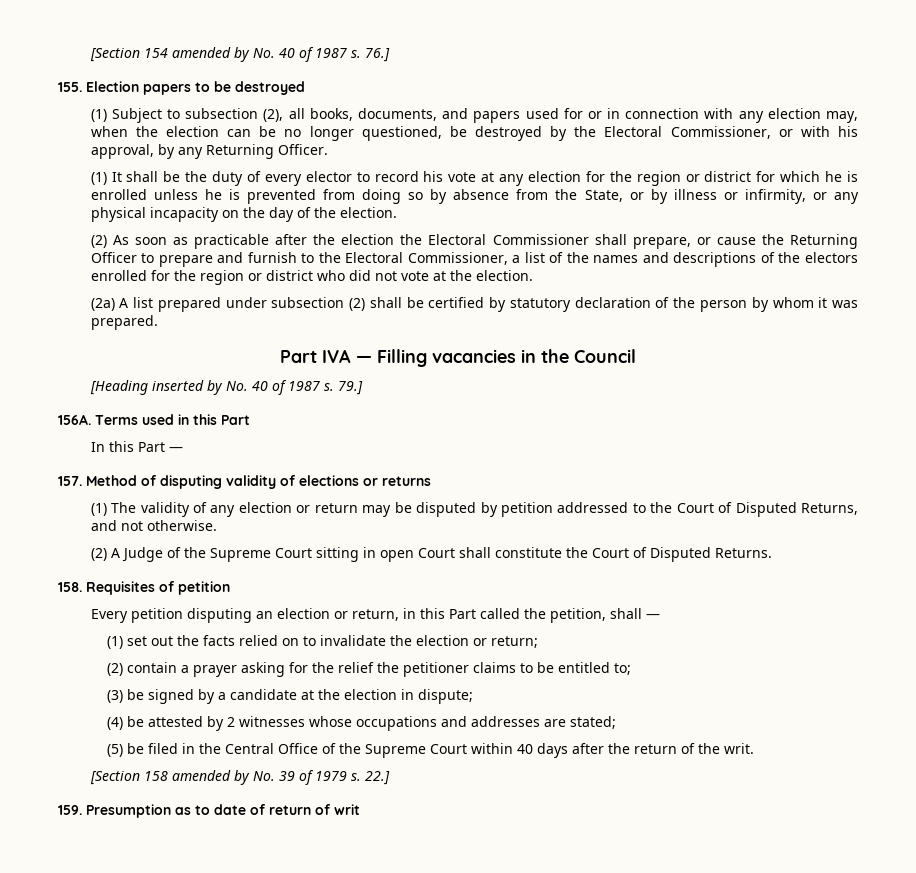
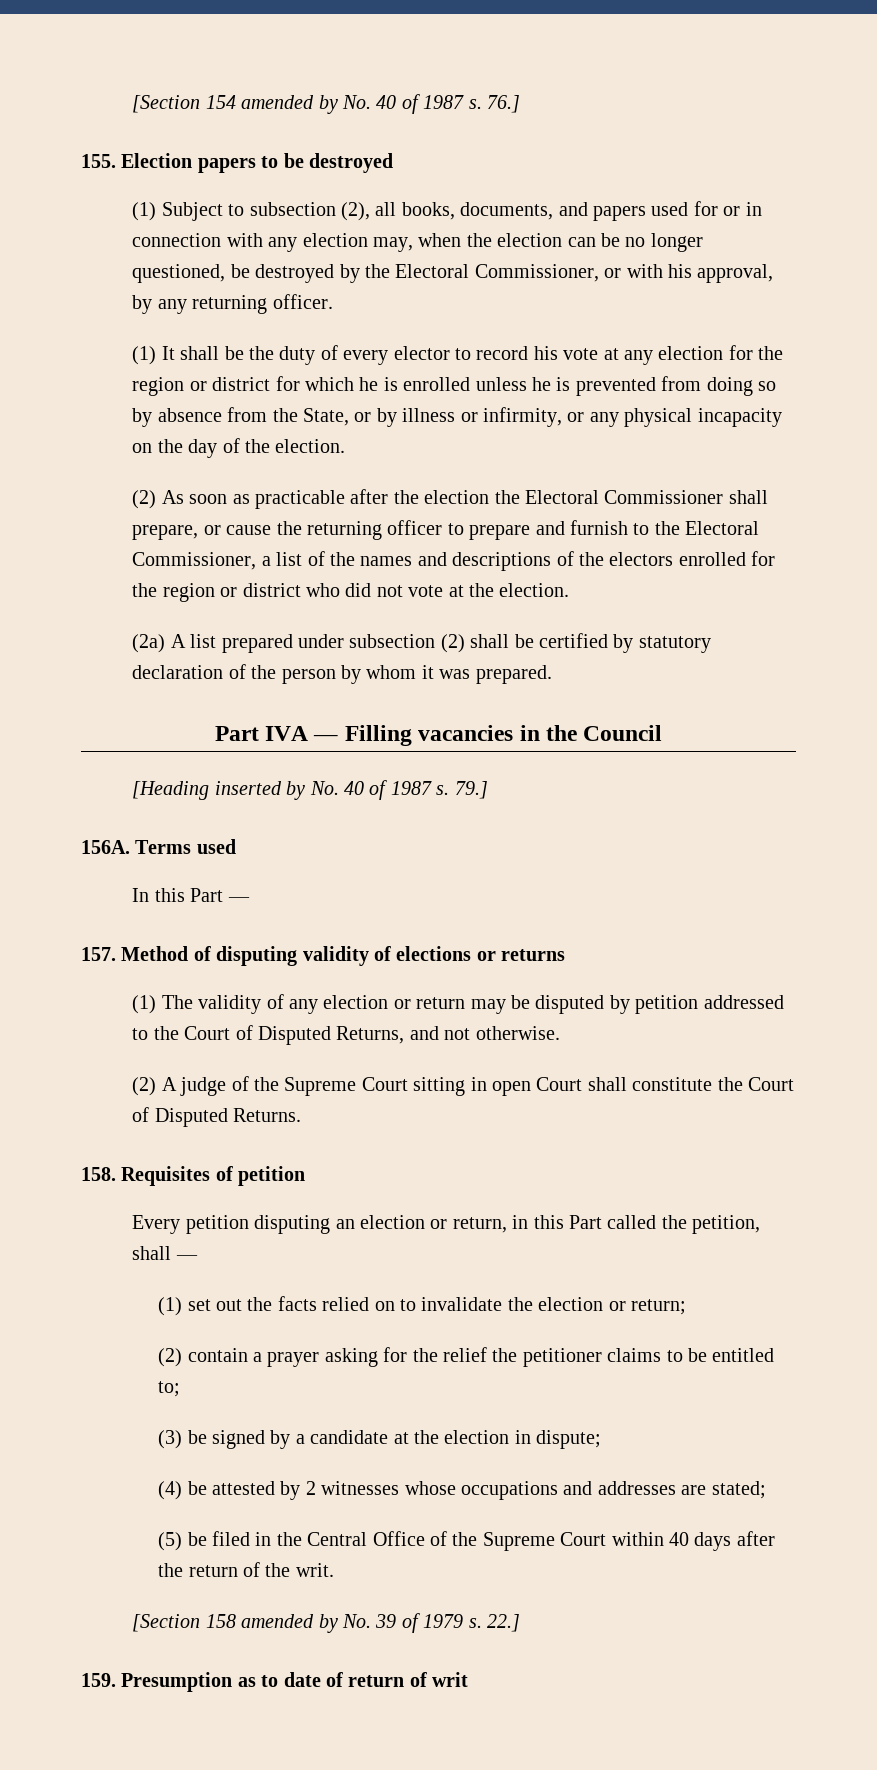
[205,144,328,159] Returning Officer. -> [192,294,333,314] returning officer.
[789,234,858,249] [90,252,137,263] Returning Officer -> [307,520,443,540] returning officer
[178,414,250,425] in this Part -> (236, 846) none
[121,547,163,562] Judge -> [180,1077,227,1096] judge

